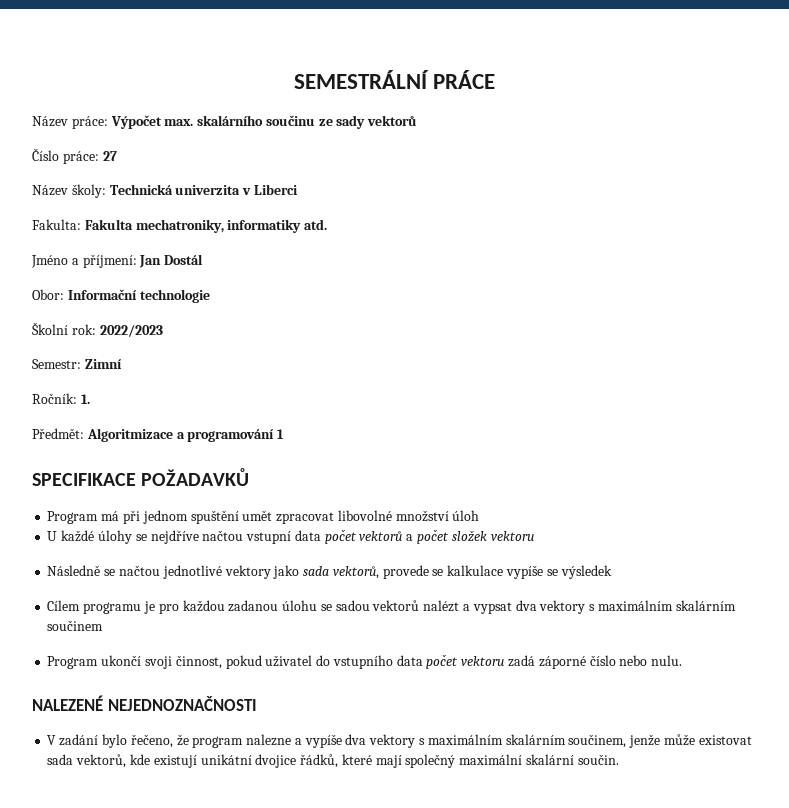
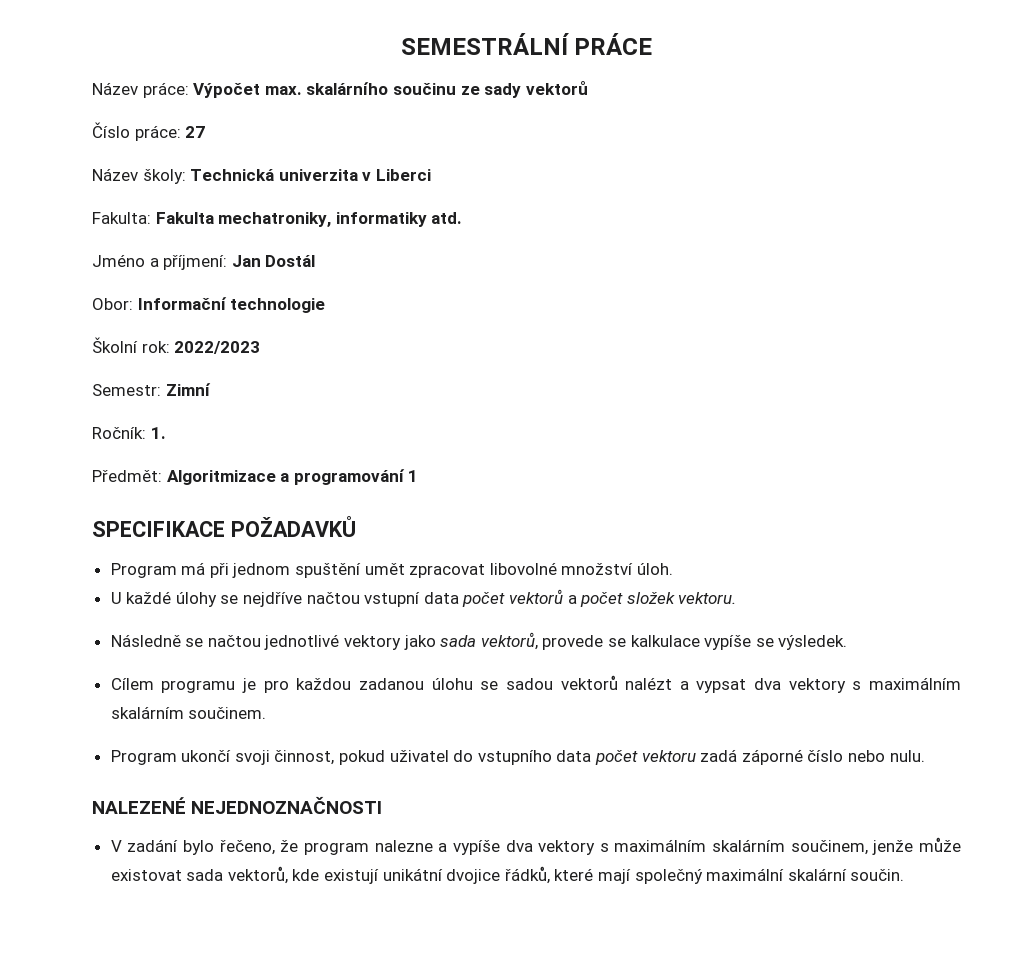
[452,510,480,521] úloh -> [637,563,674,575] úloh.
[490,531,534,541] vektoru -> [678,592,737,604] vektoru.
[560,565,612,579] výsledek -> [778,635,848,650] výsledek.
[47,620,104,631] součinem -> [188,707,267,719] součinem.

